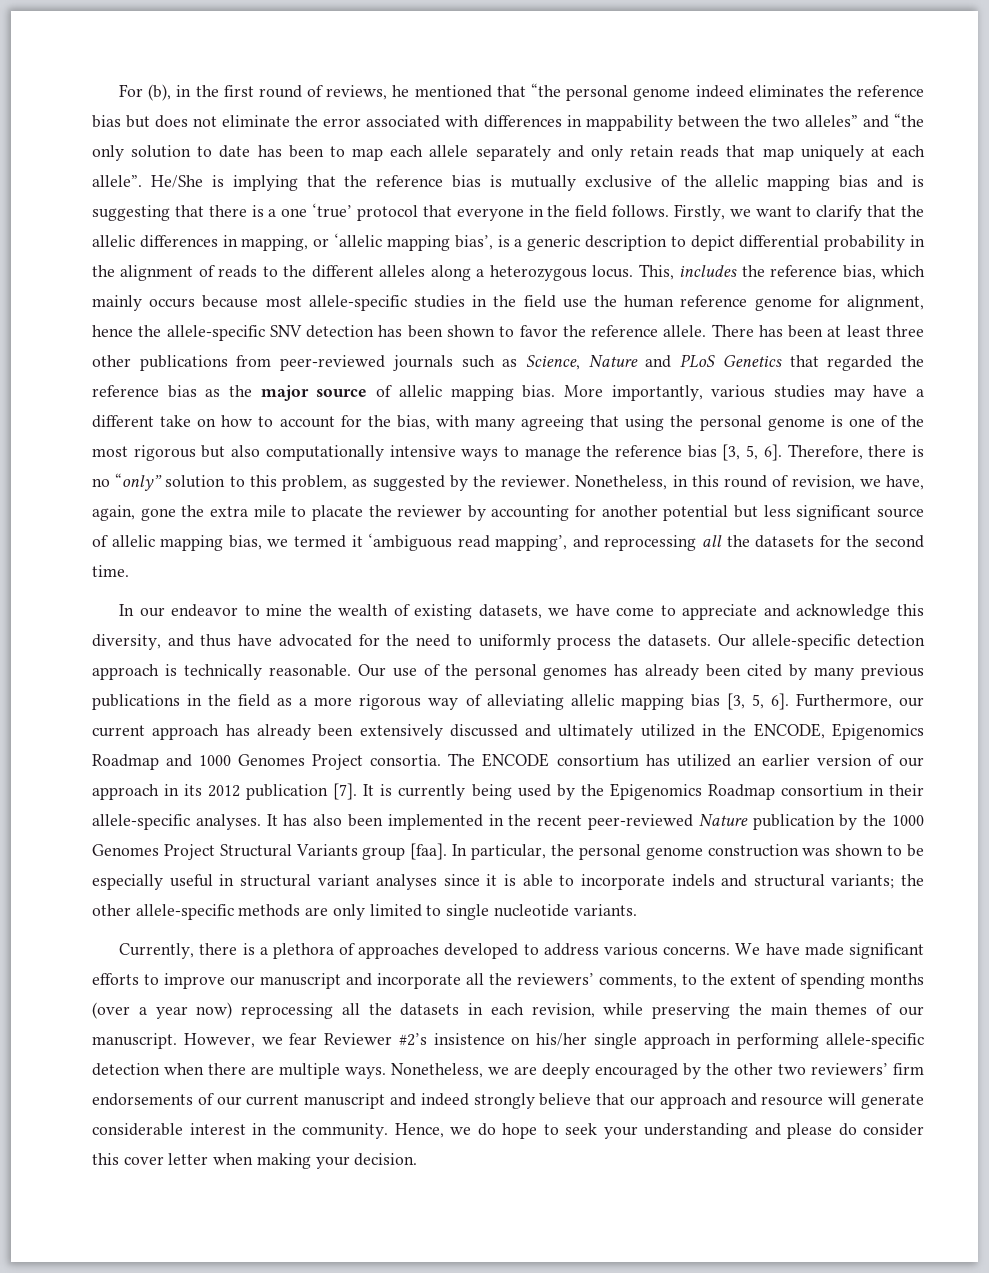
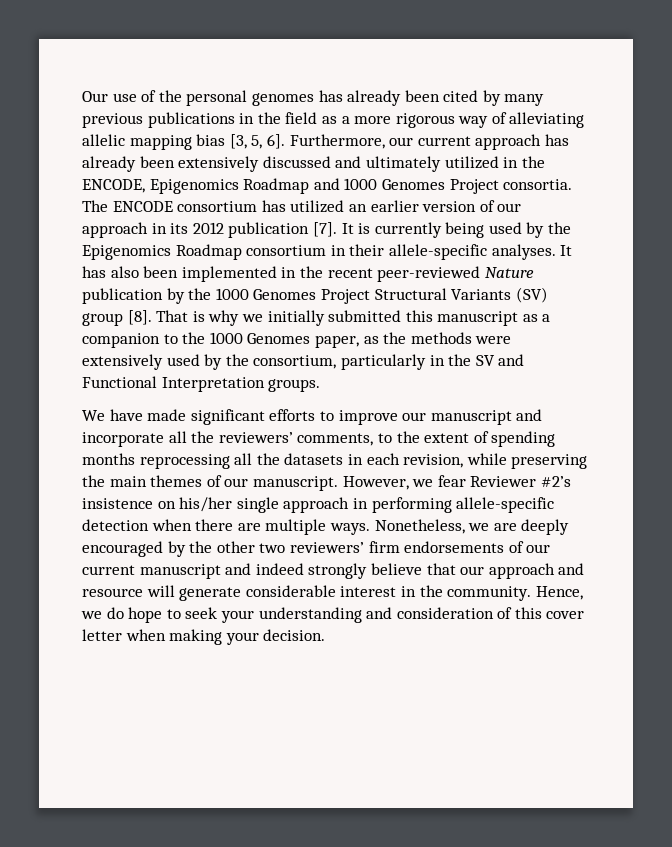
[119,83,924,101] [92,113,924,131] [92,145,925,161] [92,175,924,191] [92,203,925,221] [92,233,925,251] [92,264,926,281] [92,295,925,311] [92,324,925,341] [92,354,924,371] [92,385,924,401] [92,415,925,431] [92,444,925,461] [92,473,924,491] [92,505,924,521] [92,533,925,551] [92,565,129,577] [119,604,924,620] [92,634,926,650] [92,664,351,680] For (b), in the first round of reviews, he mentioned that “the personal genome indeed eliminates the reference bias but does not eliminate the error associated with differences in mappability between the two alleles” and “the only solution to date has been to map each allele separately and only retain reads that map uniquely at each allele”. He/She is implying that the reference bias is mutually exclusive of the allelic mapping bias and is suggesting that there is a one ‘true’ protocol that everyone in the field follows. Firstly, we want to clarify that the allelic differences in mapping, or ‘allelic mapping bias’, is a generic description to depict differential probability in the alignment of reads to the different alleles along a heterozygous locus. This, includes the reference bias, which mainly occurs because most allele-specific studies in the field use the human reference genome for alignment, hence the allele-specific SNV detection has been shown to favor the reference allele. There has been at least three other publications from peer-reviewed journals such as Science, Nature and PLoS Genetics that regarded the reference bias as the major source of allelic mapping bias. More importantly, various studies may have a different take on how to account for the bias, with many agreeing that using the personal genome is one of the most rigorous but also computationally intensive ways to manage the reference bias [3, 5, 6]. Therefore, there is no “only” solution to this problem, as suggested by the reviewer. Nonetheless, in this round of revision, we have, again, gone the extra mile to placate the reviewer by accounting for another potential but less significant source of allelic mapping bias, we termed it ‘ambiguous read mapping’, and reprocessing all the datasets for the second time. // In our endeavor to mine the wealth of existing datasets, we have come to appreciate and acknowledge this diversity, and thus have advocated for the need to uniformly process the datasets. Our allele-specific detection approach is technically reasonable. -> (82, 96) none
[362,843,925,860] [92,874,924,890] [92,904,637,920] [119,943,731,959] group [faa]. In particular, the personal genome construction was shown to be especially useful in structural variant analyses since it is able to incorporate indels and structural variants; the other allele-specific methods are only limited to single nucleotide variants. // Currently, there is a plethora of approaches developed to address various concerns. -> [515,287,548,303] [82,310,551,326] [82,332,512,348] [82,354,525,370] [82,376,321,392] (SV) group [8]. That is why we initially submitted this manuscript as a companion to the 1000 Genomes paper, as the methods were extensively used by the consortium, particularly in the SV and Functional Interpretation groups. //
[92,1002,233,1019] (over a year now) -> (135, 459) none
[787,1123,924,1139] please do consider -> [396,607,513,619] consideration of

